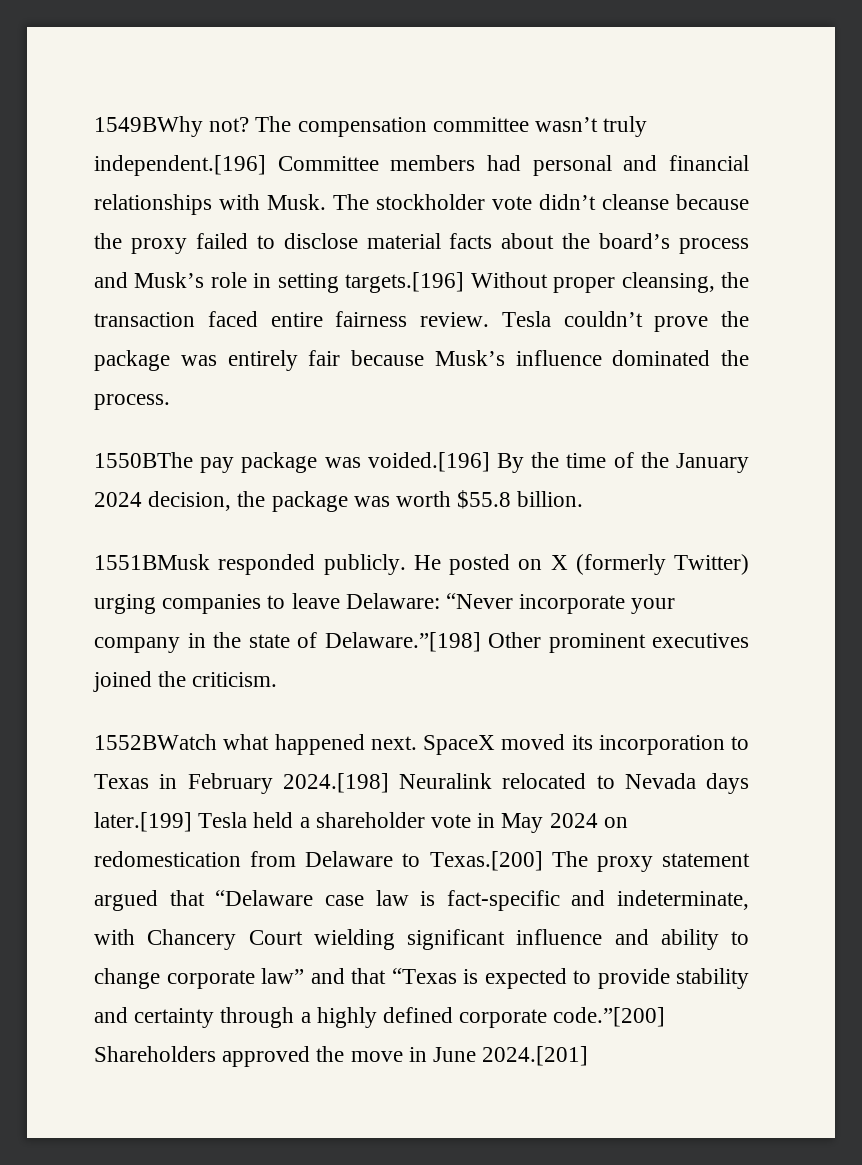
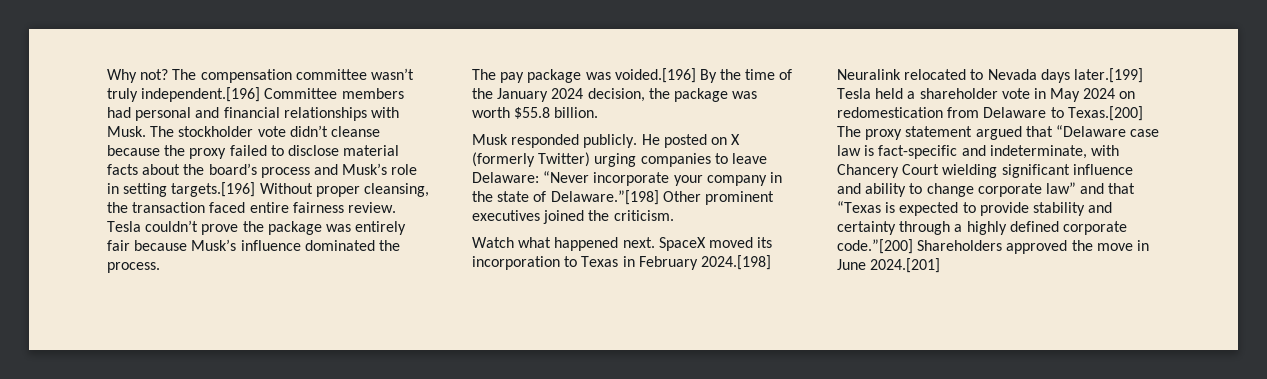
[94,116,203,137] 1549BWhy -> [107,69,137,83] Why
[94,452,193,468] 1550BThe -> [472,69,496,80] The
[94,554,210,570] 1551BMusk -> [472,134,508,145] Musk
[94,734,217,750] 1552BWatch -> [472,237,514,248] Watch

